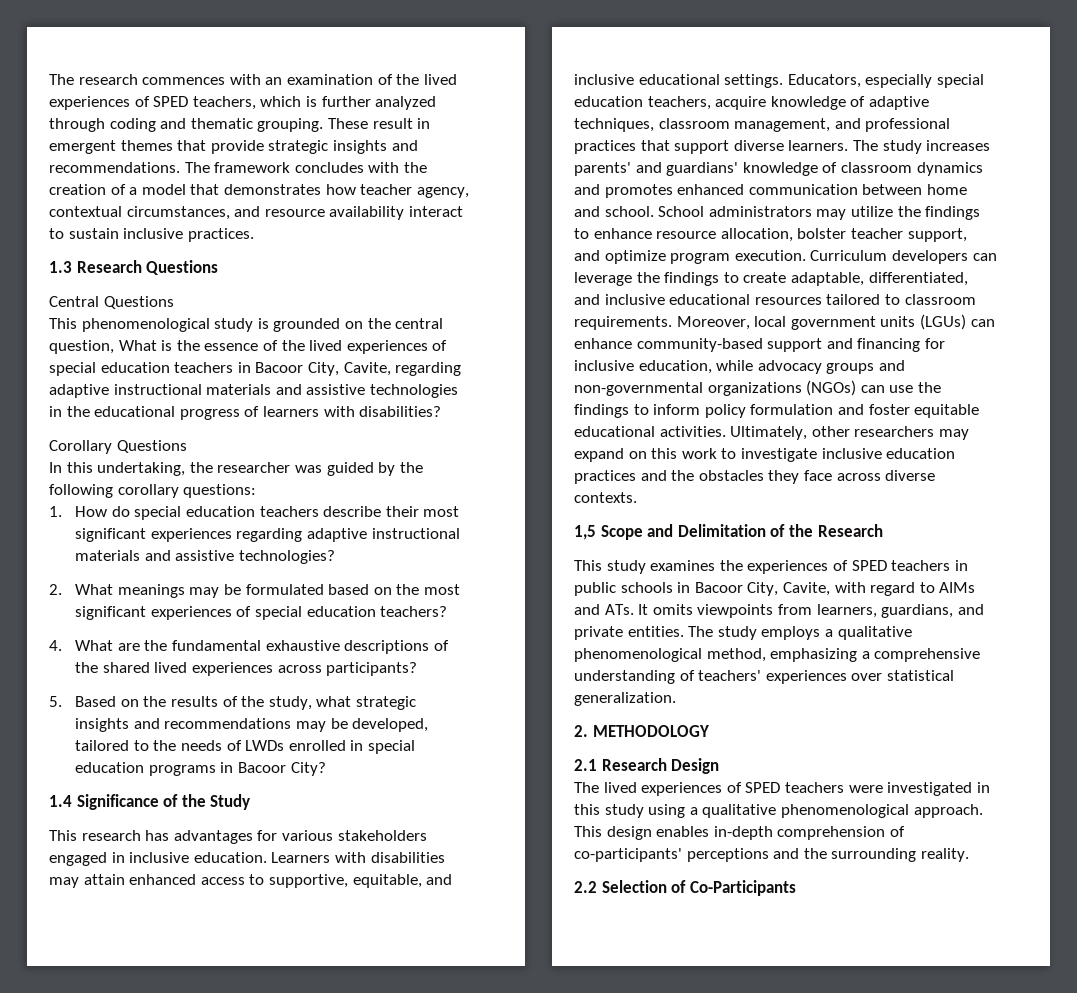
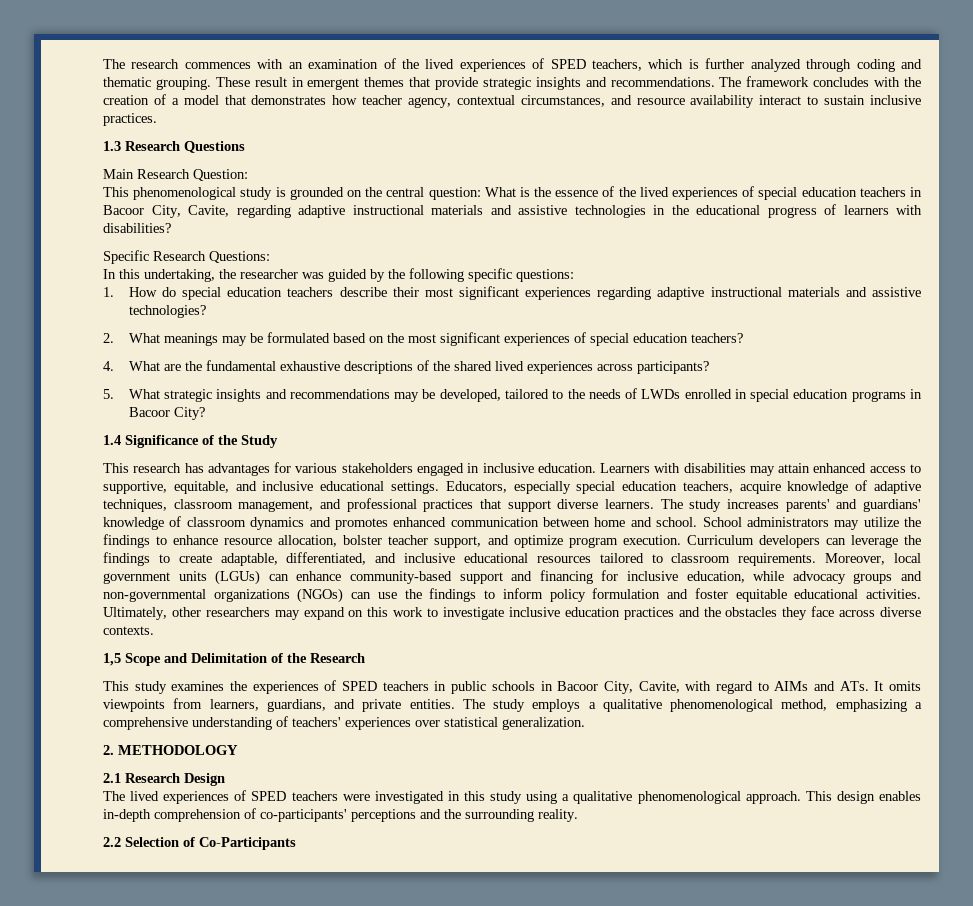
[49,296,174,309] Central Questions -> [103,169,248,181] Main Research Question:
[49,340,114,354] question, -> [428,187,481,200] question:
[49,440,187,454] Corollary Questions -> [103,250,270,264] Specific Research Questions:
[117,484,179,498] corollary -> [468,268,512,282] specific
[75,696,352,710] Based on the results of the study, what -> [128,389,160,399] What

